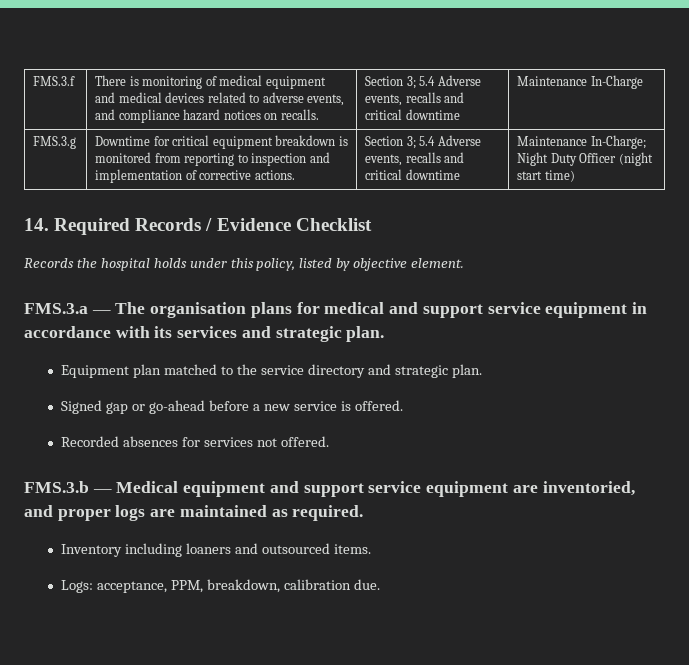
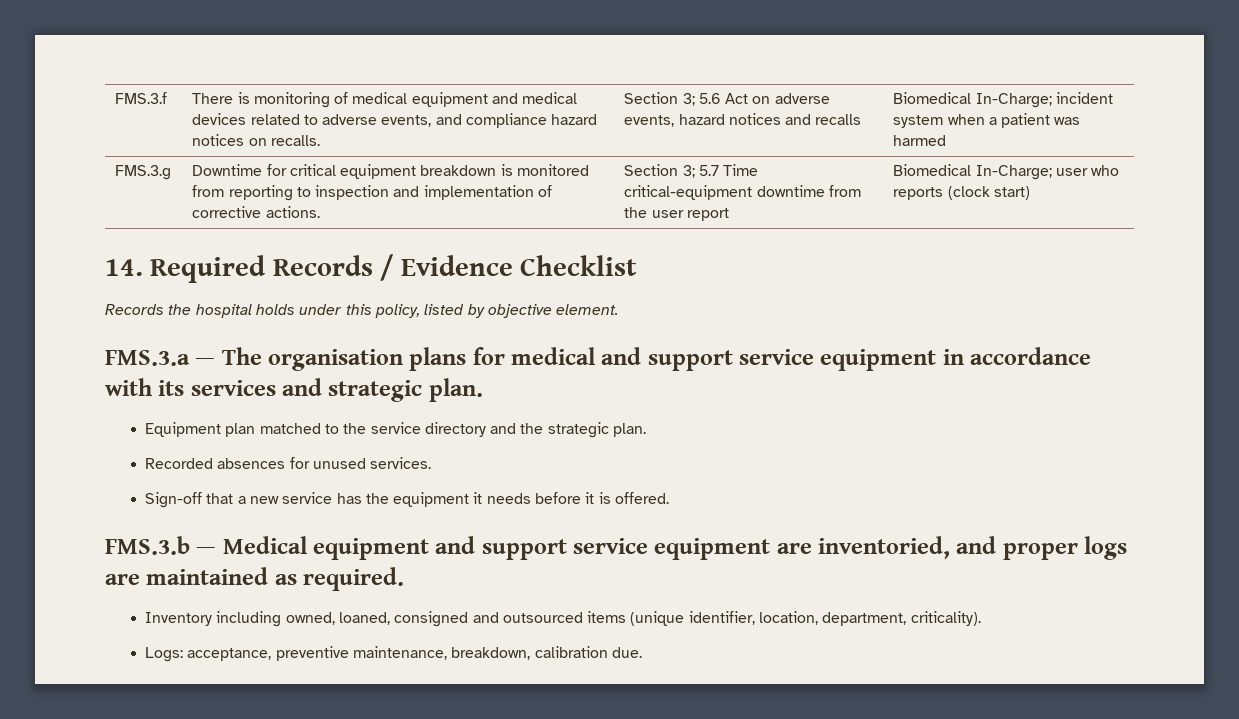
[419,75,481,86] [365,92,465,106] [365,109,460,120] [517,75,643,89] 5.4 Adverse events, recalls and critical downtime | Maintenance In-Charge -> [698,93,830,104] [624,113,862,127] [893,92,1113,108] [893,113,1081,128] [893,135,947,146] 5.6 Act on adverse events, hazard notices and recalls | Biomedical In-Charge; incident system when a patient was harmed
[419,135,481,146] [365,152,465,166] [365,169,460,180] [517,135,646,149] [517,152,653,166] [517,170,575,182] 5.4 Adverse events, recalls and critical downtime | Maintenance In-Charge; Night Duty Officer (night start time) -> [698,164,759,176] [624,185,861,200] [624,207,729,221] [893,164,1120,180] [893,186,1030,200] 5.7 Time critical-equipment downtime from the user report | Biomedical In-Charge; user who reports (clock start)
[394,364,482,378] [61,400,403,414] [61,436,277,447] strategic plan. // Signed gap or go-ahead before a new service is offered. // Recorded absences for services not -> [520,422,647,438] [144,457,432,469] [144,492,611,508] the strategic plan. // Recorded absences for unused services. // Sign-off that a new service has the equipment it needs before it is
[186,543,371,554] loaners and outsourced items. -> [285,611,981,627] owned, loaned, consigned and outsourced items (unique identifier, location, department, criticality).
[171,580,204,593] PPM, -> [275,646,447,661] preventive maintenance,

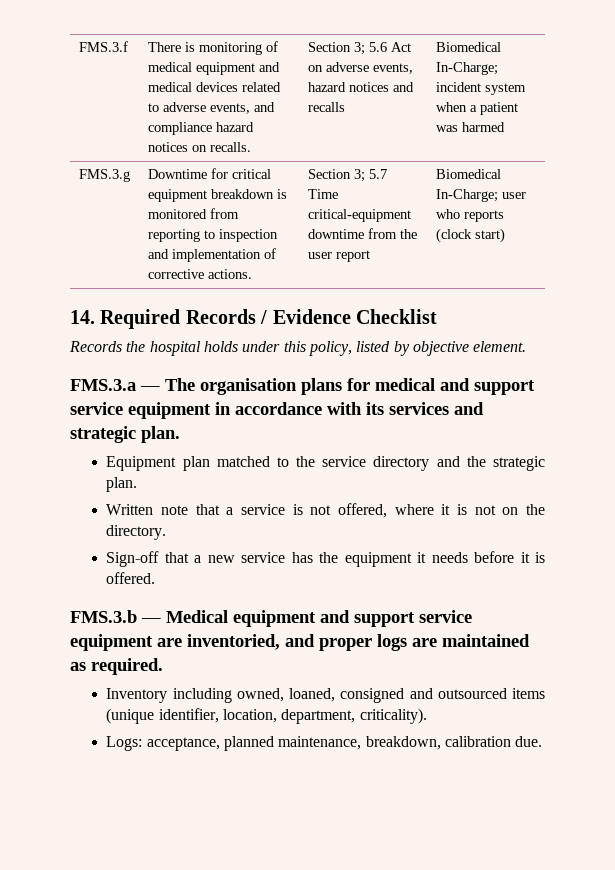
[144,457,432,469] Recorded absences for unused services. -> [106,503,545,518] [106,525,167,540] Written note that a service is not offered, where it is not on the directory.
[275,646,349,661] preventive -> [224,736,275,751] planned

